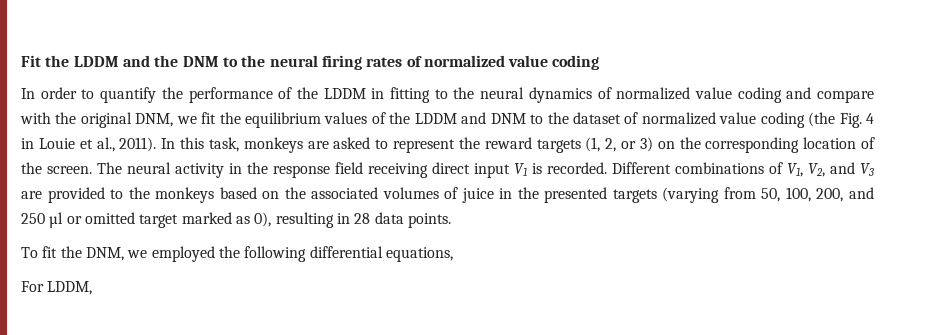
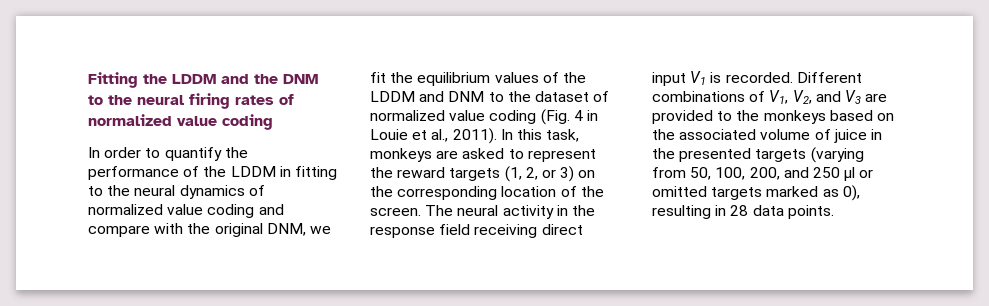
[21,55,41,67] Fit -> [88,72,138,88] Fitting
[808,112,862,128] (the Fig. -> [540,109,570,125] (Fig.
[382,187,439,199] volumes -> [760,129,811,140] volume
[139,214,179,228] target -> [711,187,763,200] targets
[21,246,453,262] [21,281,93,295] // To fit the DNM, we employed the following differential equations, // For LDDM, -> (834, 212) none

